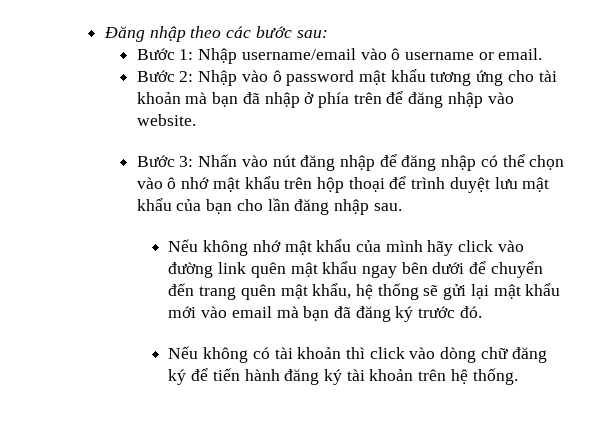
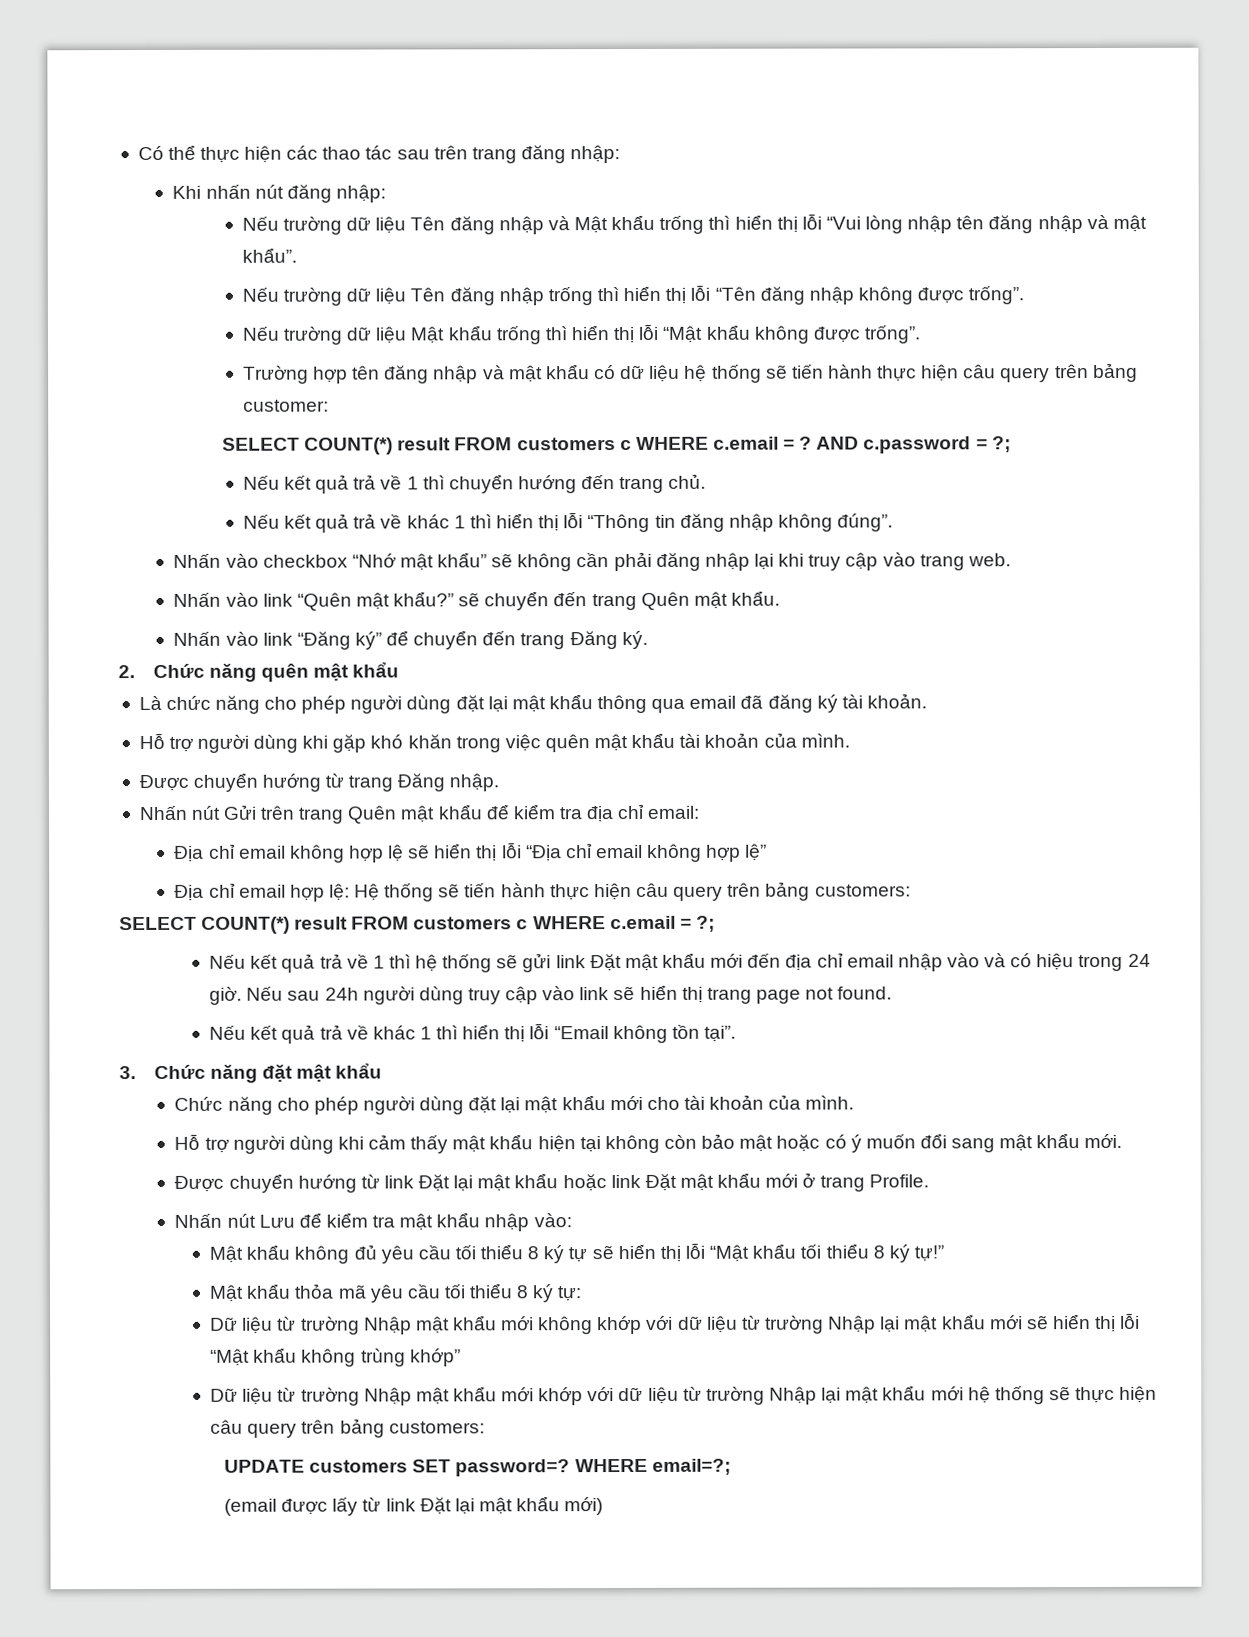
[103,26,328,42] [136,48,543,64] [136,69,557,86] [136,91,514,108] [136,114,196,126] [136,154,565,171] [136,176,550,193] [136,198,402,215] [168,239,524,256] [168,261,543,278] [168,283,561,300] [168,306,482,322] [168,346,547,363] [168,368,518,385] Đăng nhập theo các bước sau: // Bước 1: Nhập username/email vào ô username or email. // Bước 2: Nhập vào ô password mật khẩu tương ứng cho tài khoản mà bạn đã nhập ở phía trên để đăng nhập vào website. // Bước 3: Nhấn vào nút đăng nhập để đăng nhập có thể chọn vào ô nhớ mật khẩu trên hộp thoại để trình duyệt lưu mật khẩu của bạn cho lần đăng nhập sau. // Nếu không nhớ mật khẩu của mình hãy click vào đường link quên mật khẩu ngay bên dưới để chuyển đến trang quên mật khẩu, hệ thống sẽ gửi lại mật khẩu mới vào email mà bạn đã đăng ký trước đó. // Nếu không có tài khoản thì click vào dòng chữ đăng ký để tiến hành đăng ký tài khoản trên hệ thống. -> [137,144,621,164] [172,184,386,203] [241,213,1147,235] [241,247,297,263] [241,284,1025,306] [241,323,921,345] [242,362,1138,384] [242,399,329,412] [222,436,1011,455] [242,473,707,494] [242,512,894,533] [173,551,1011,572] [173,590,780,611] [173,630,648,650] [117,662,400,682] [138,693,928,714] [138,732,850,753] [138,772,500,792] [138,803,701,824] [174,842,768,863] [174,881,911,902] [118,915,715,934] [209,952,1151,973] [209,984,893,1005] [209,1023,737,1044] [118,1063,383,1083] [174,1094,855,1115] [174,1133,1123,1154] [174,1172,929,1193] [174,1212,572,1232] [209,1242,944,1264] [209,1283,583,1303] [210,1312,1141,1335] [210,1347,461,1367] [210,1385,1158,1406] [210,1418,485,1438] [224,1458,731,1477] [224,1496,604,1516] Có thể thực hiện các thao tác sau trên trang đăng nhập: // Khi nhấn nút đăng nhập: // Nếu trường dữ liệu Tên đăng nhập và Mật khẩu trống thì hiển thị lỗi “Vui lòng nhập tên đăng nhập và mật khẩu”. // Nếu trường dữ liệu Tên đăng nhập trống thì hiển thị lỗi “Tên đăng nhập không được trống”. // Nếu trường dữ liệu Mật khẩu trống thì hiển thị lỗi “Mật khẩu không được trống”. // Trường hợp tên đăng nhập và mật khẩu có dữ liệu hệ thống sẽ tiến hành thực hiện câu query trên bảng customer: // SELECT COUNT(*) result FROM customers c WHERE c.email = ? AND c.password = ?; // Nếu kết quả trả về 1 thì chuyển hướng đến trang chủ. // Nếu kết quả trả về khác 1 thì hiển thị lỗi “Thông tin đăng nhập không đúng”. // Nhấn vào checkbox “Nhớ mật khẩu” sẽ không cần phải đăng nhập lại khi truy cập vào trang web. // Nhấn vào link “Quên mật khẩu?” sẽ chuyển đến trang Quên mật khẩu. // Nhấn vào link “Đăng ký” để chuyển đến trang Đăng ký. // 2. Chức năng quên mật khẩu // Là chức năng cho phép người dùng đặt lại mật khẩu thông qua email đã đăng ký tài khoản. // Hỗ trợ người dùng khi gặp khó khăn trong việc quên mật khẩu tài khoản của mình. // Được chuyển hướng từ trang Đăng nhập. // Nhấn nút Gửi trên trang Quên mật khẩu để kiểm tra địa chỉ email: // Địa chỉ email không hợp lệ sẽ hiển thị lỗi “Địa chỉ email không hợp lệ” // Địa chỉ email hợp lệ: Hệ thống sẽ tiến hành thực hiện câu query trên bảng customers: // SELECT COUNT(*) result FROM customers c WHERE c.email = ?; // Nếu kết quả trả về 1 thì hệ thống sẽ gửi link Đặt mật khẩu mới đến địa chỉ email nhập vào và có hiệu trong 24 giờ. Nếu sau 24h người dùng truy cập vào link sẽ hiển thị trang page not found. // Nếu kết quả trả về khác 1 thì hiển thị lỗi “Email không tồn tại”. // 3. Chức năng đặt mật khẩu // Chức năng cho phép người dùng đặt lại mật khẩu mới cho tài khoản của mình. // Hỗ trợ người dùng khi cảm thấy mật khẩu hiện tại không còn bảo mật hoặc có ý muốn đổi sang mật khẩu mới. // Được chuyển hướng từ link Đặt lại mật khẩu hoặc link Đặt mật khẩu mới ở trang Profile. // Nhấn nút Lưu để kiểm tra mật khẩu nhập vào: // Mật khẩu không đủ yêu cầu tối thiểu 8 ký tự sẽ hiển thị lỗi “Mật khẩu tối thiểu 8 ký tự!” // Mật khẩu thỏa mã yêu cầu tối thiểu 8 ký tự: // Dữ liệu từ trường Nhập mật khẩu mới không khớp với dữ liệu từ trường Nhập lại mật khẩu mới sẽ hiển thị lỗi “Mật khẩu không trùng khớp” // Dữ liệu từ trường Nhập mật khẩu mới khớp với dữ liệu từ trường Nhập lại mật khẩu mới hệ thống sẽ thực hiện câu query trên bảng customers: // UPDATE customers SET password=? WHERE email=?; // (email được lấy từ link Đặt lại mật khẩu mới)

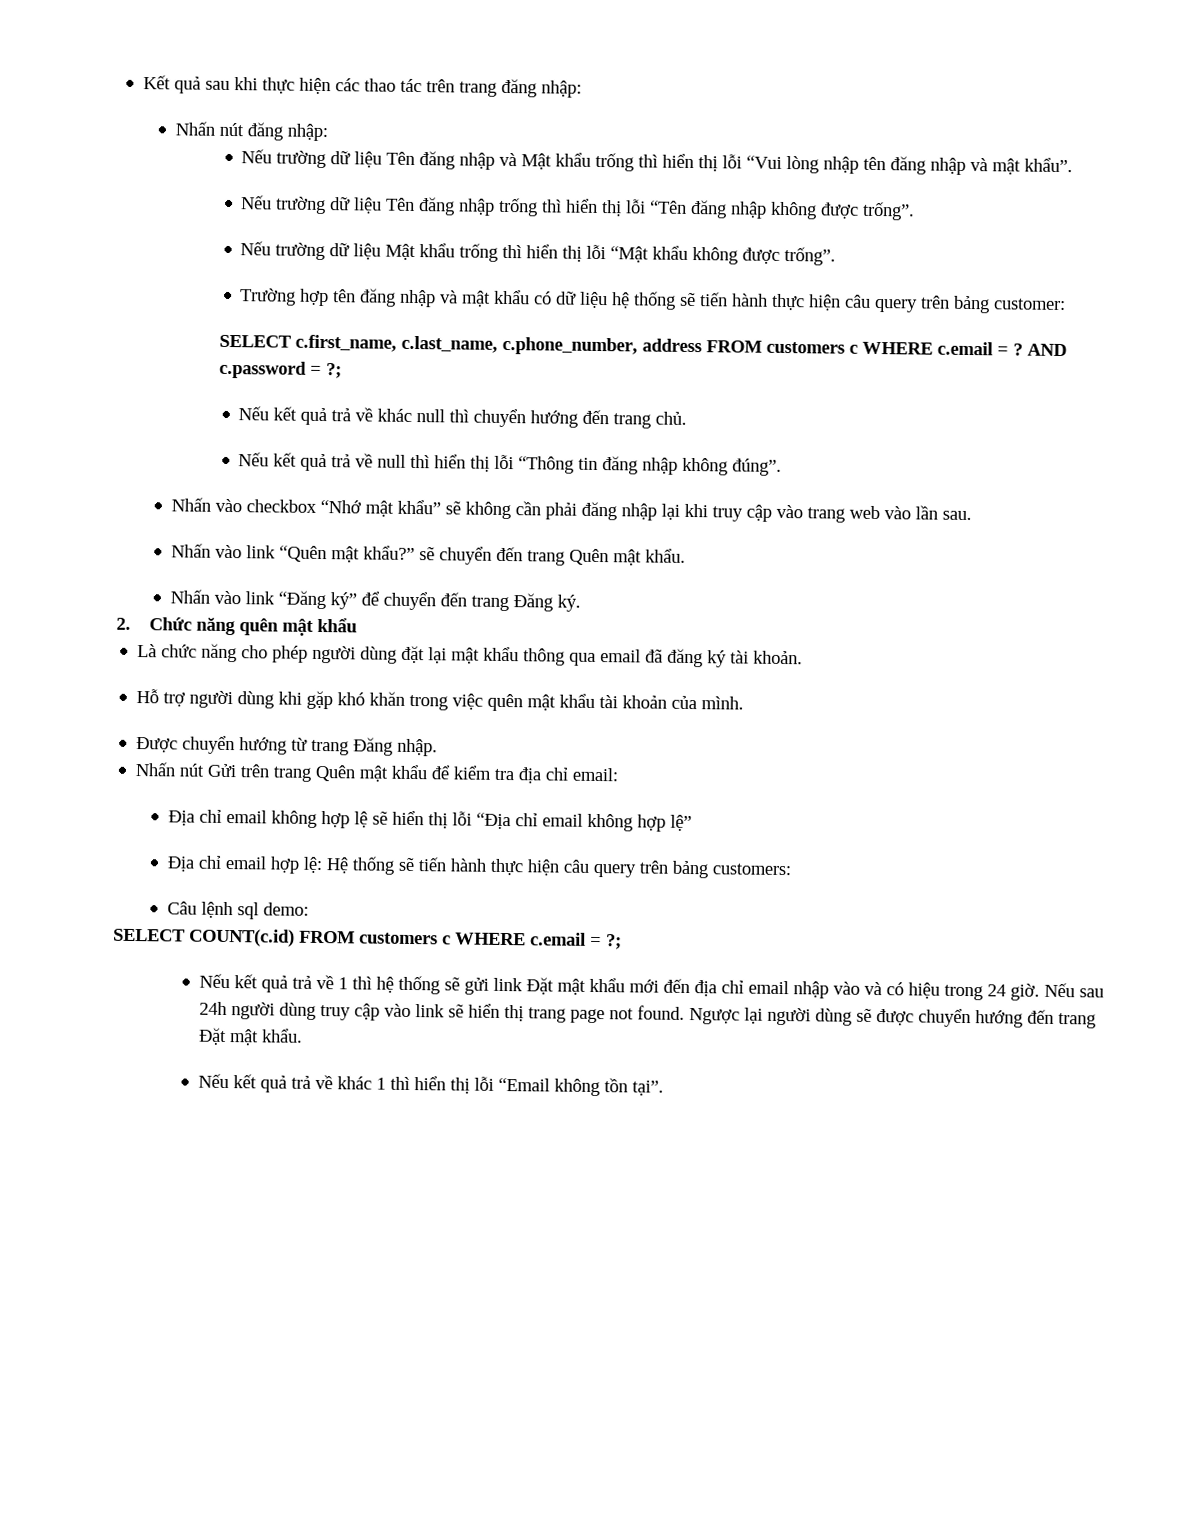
[137,144,196,161] Có thể -> [142,75,258,94] Kết quả sau khi
[396,149,430,160] sau -> (422, 85) none
[172,184,251,199] Khi nhấn -> [174,121,215,136] Nhấn
[304,437,452,455] COUNT(*) result -> [294,334,702,356] c.first_name, c.last_name, c.phone_number, address
[406,476,419,490] 1 -> [377,408,446,423] khác null
[406,514,466,529] khác 1 -> [377,454,407,468] null
[967,553,1011,567] web. -> [848,505,972,521] web vào lần sau.
[118,916,349,934] // SELECT COUNT(*) result -> [166,901,309,920] [113,928,296,947] // Câu lệnh sql demo: // SELECT COUNT(c.id)
(893, 993) none -> [689,1007,1097,1029] [198,1027,304,1046] Ngược lại người dùng sẽ được chuyển hướng đến trang Đặt mật khẩu.
[118,1063,383,1083] [174,1094,855,1115] [174,1133,1123,1154] [174,1172,929,1193] [174,1212,572,1232] [209,1242,944,1264] [209,1283,583,1303] [210,1312,1141,1335] [210,1347,461,1367] [210,1385,1158,1406] [210,1418,485,1438] [224,1458,731,1477] [224,1496,604,1516] // 3. Chức năng đặt mật khẩu // Chức năng cho phép người dùng đặt lại mật khẩu mới cho tài khoản của mình. // Hỗ trợ người dùng khi cảm thấy mật khẩu hiện tại không còn bảo mật hoặc có ý muốn đổi sang mật khẩu mới. // Được chuyển hướng từ link Đặt lại mật khẩu hoặc link Đặt mật khẩu mới ở trang Profile. // Nhấn nút Lưu để kiểm tra mật khẩu nhập vào: // Mật khẩu không đủ yêu cầu tối thiểu 8 ký tự sẽ hiển thị lỗi “Mật khẩu tối thiểu 8 ký tự!” // Mật khẩu thỏa mã yêu cầu tối thiểu 8 ký tự: // Dữ liệu từ trường Nhập mật khẩu mới không khớp với dữ liệu từ trường Nhập lại mật khẩu mới sẽ hiển thị lỗi “Mật khẩu không trùng khớp” // Dữ liệu từ trường Nhập mật khẩu mới khớp với dữ liệu từ trường Nhập lại mật khẩu mới hệ thống sẽ thực hiện câu query trên bảng customers: // UPDATE customers SET password=? WHERE email=?; // (email được lấy từ link Đặt lại mật khẩu mới) -> (665, 1088) none

